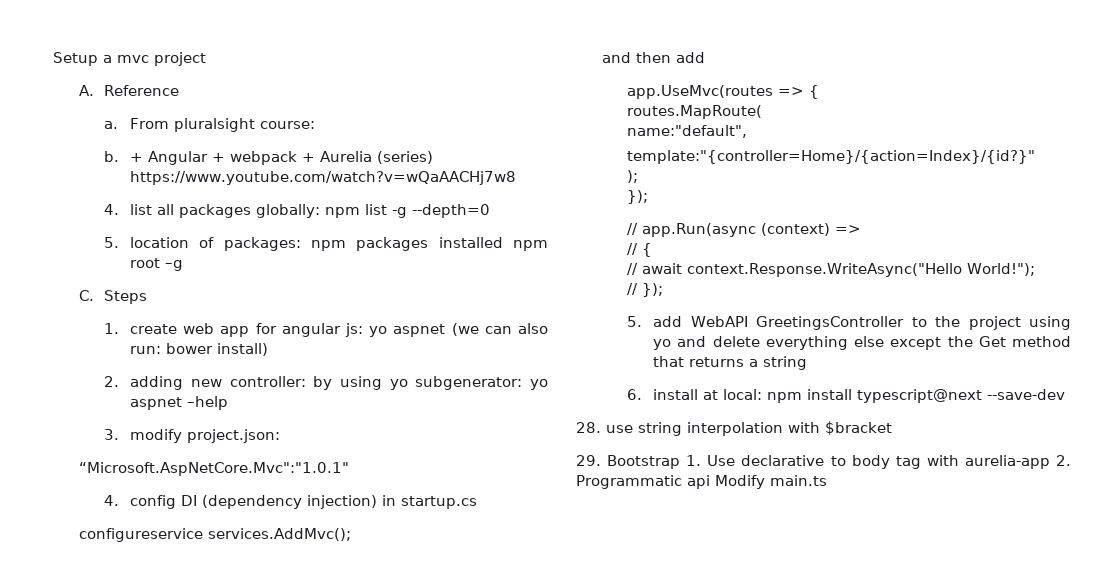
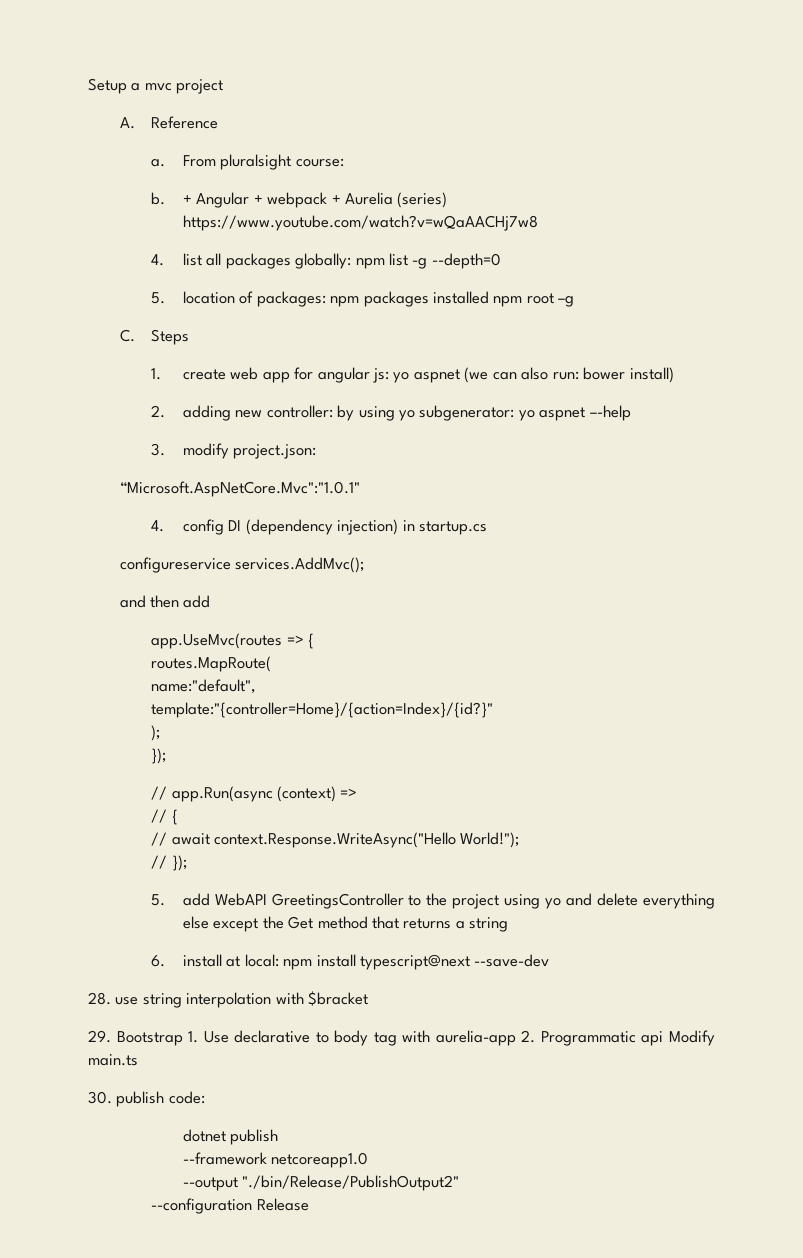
[187,396,229,410] –help -> [589,405,631,421] –-help
(827, 480) none -> [88,1091,205,1107] [182,1129,279,1145] [182,1152,369,1168] [182,1175,460,1191] [151,1198,309,1214] // 30. publish code: // dotnet publish // --framework netcoreapp1.0 // --output "./bin/Release/PublishOutput2" // --configuration Release

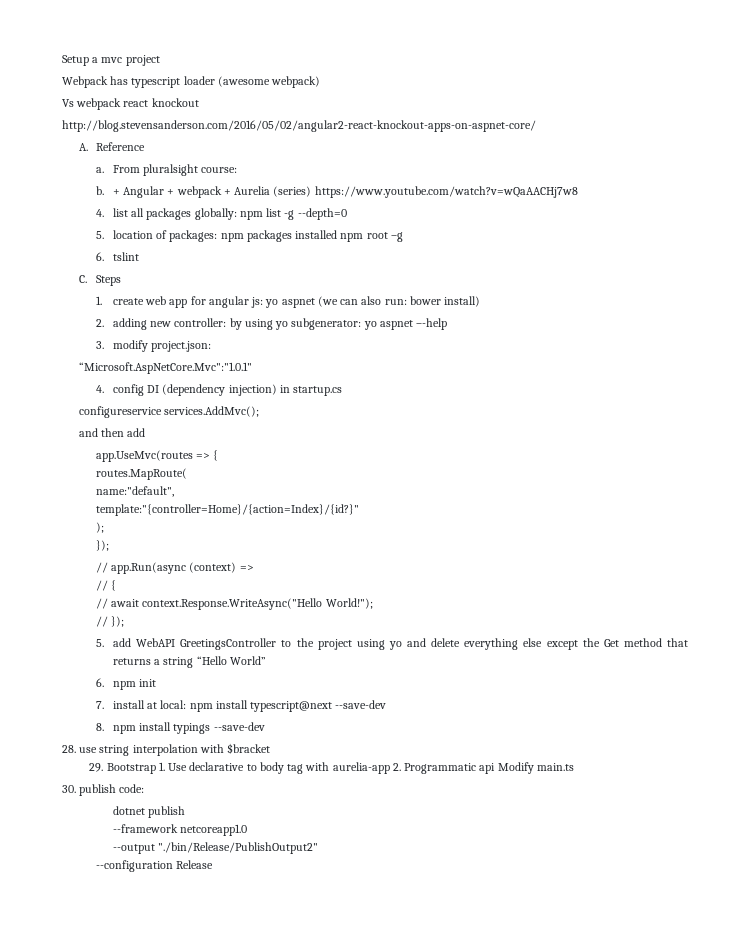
(224, 86) none -> [62,76,321,88] [62,98,199,110] [62,120,536,132] // Webpack has typescript loader (awesome webpack) // Vs webpack react knockout // http://blog.stevensanderson.com/2016/05/02/angular2-react-knockout-apps-on-aspnet-core/
(575, 301) none -> [96,252,140,261] // 6. tslint
[151,955,166,967] // 6. -> [196,656,266,665] [96,678,157,690] [96,701,105,709] “Hello World” // 6. npm init // 7.
(550, 960) none -> [96,722,265,734] // 8. npm install typings --save-dev

